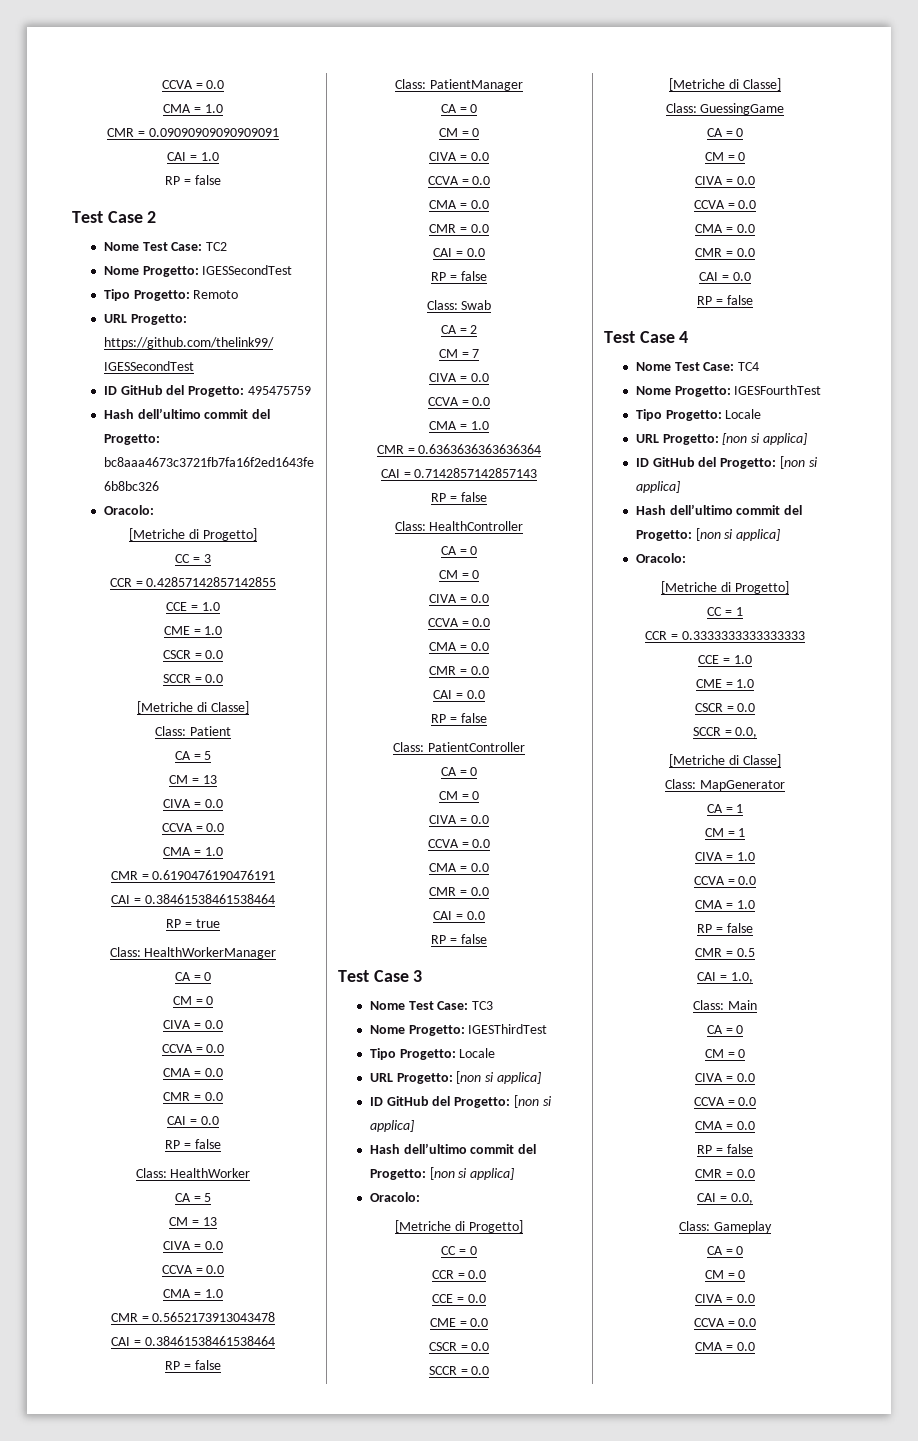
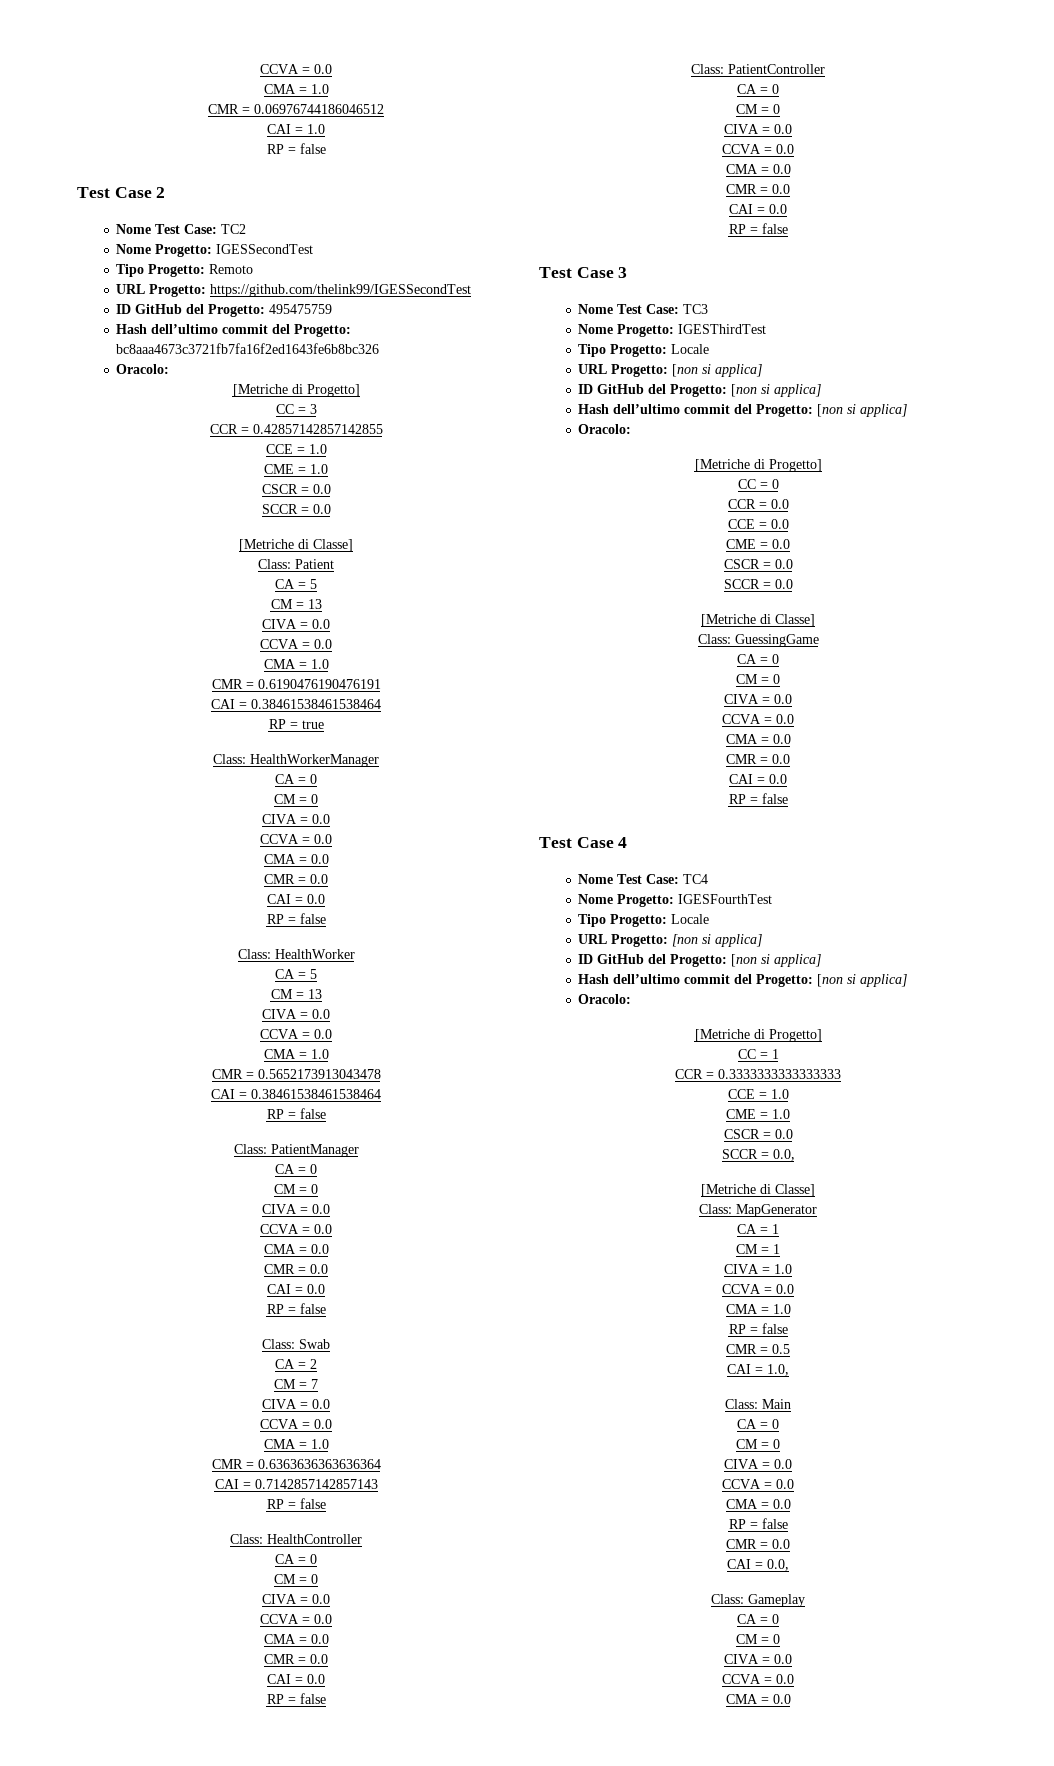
[161,80,225,89] [163,104,223,113] [107,128,279,137] CCVA = 0.0 // CMA = 1.0 // CMR = 0.09090909090909091 -> [260,64,332,74] [263,84,329,94] [208,104,384,114] CCVA = 0.0 // CMA = 1.0 // CMR = 0.06976744186046512

